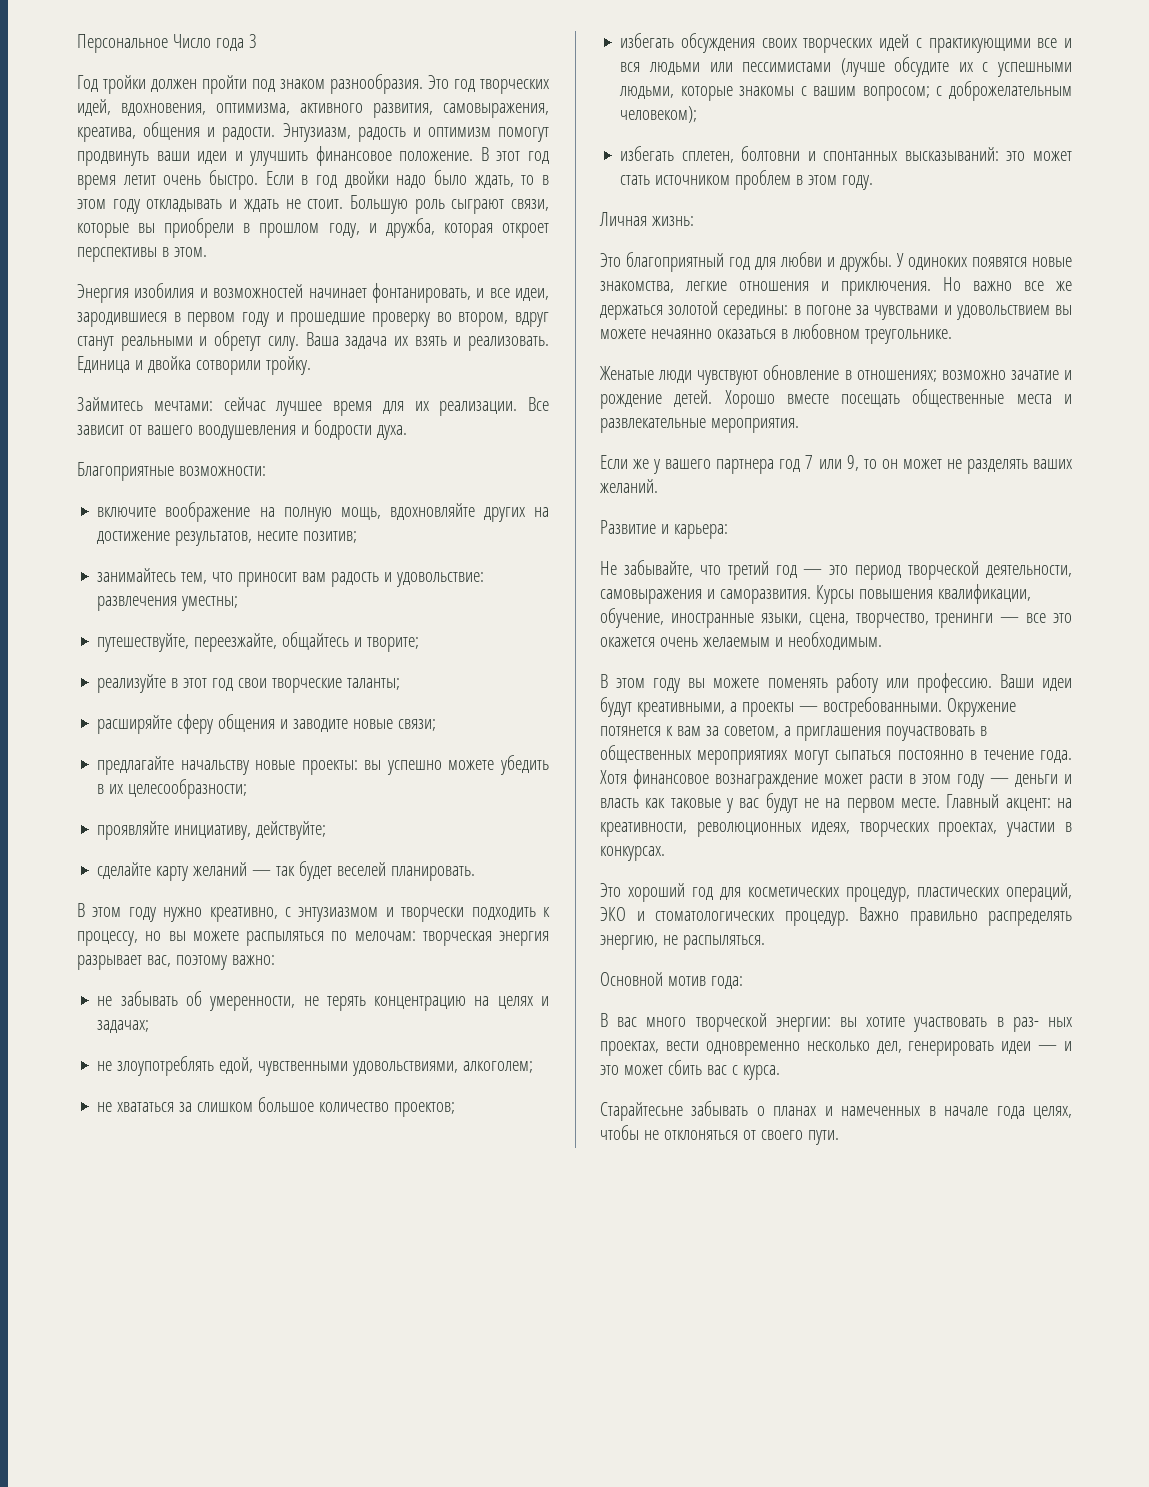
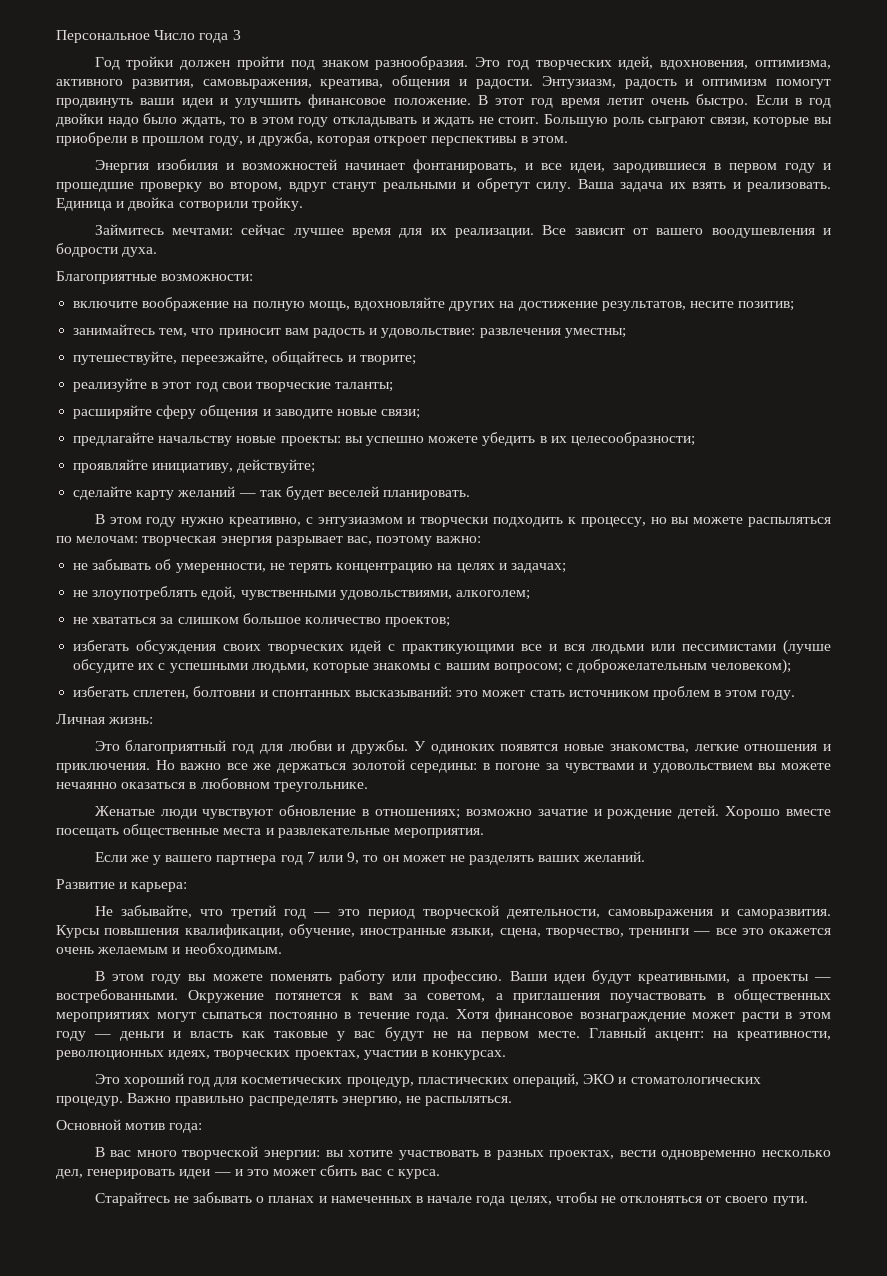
[1012,1017,1072,1032] раз- ных -> [496,1150,544,1160] разных
[600,1102,683,1121] Старайтесьне -> [94,1192,189,1206] Старайтесь не

